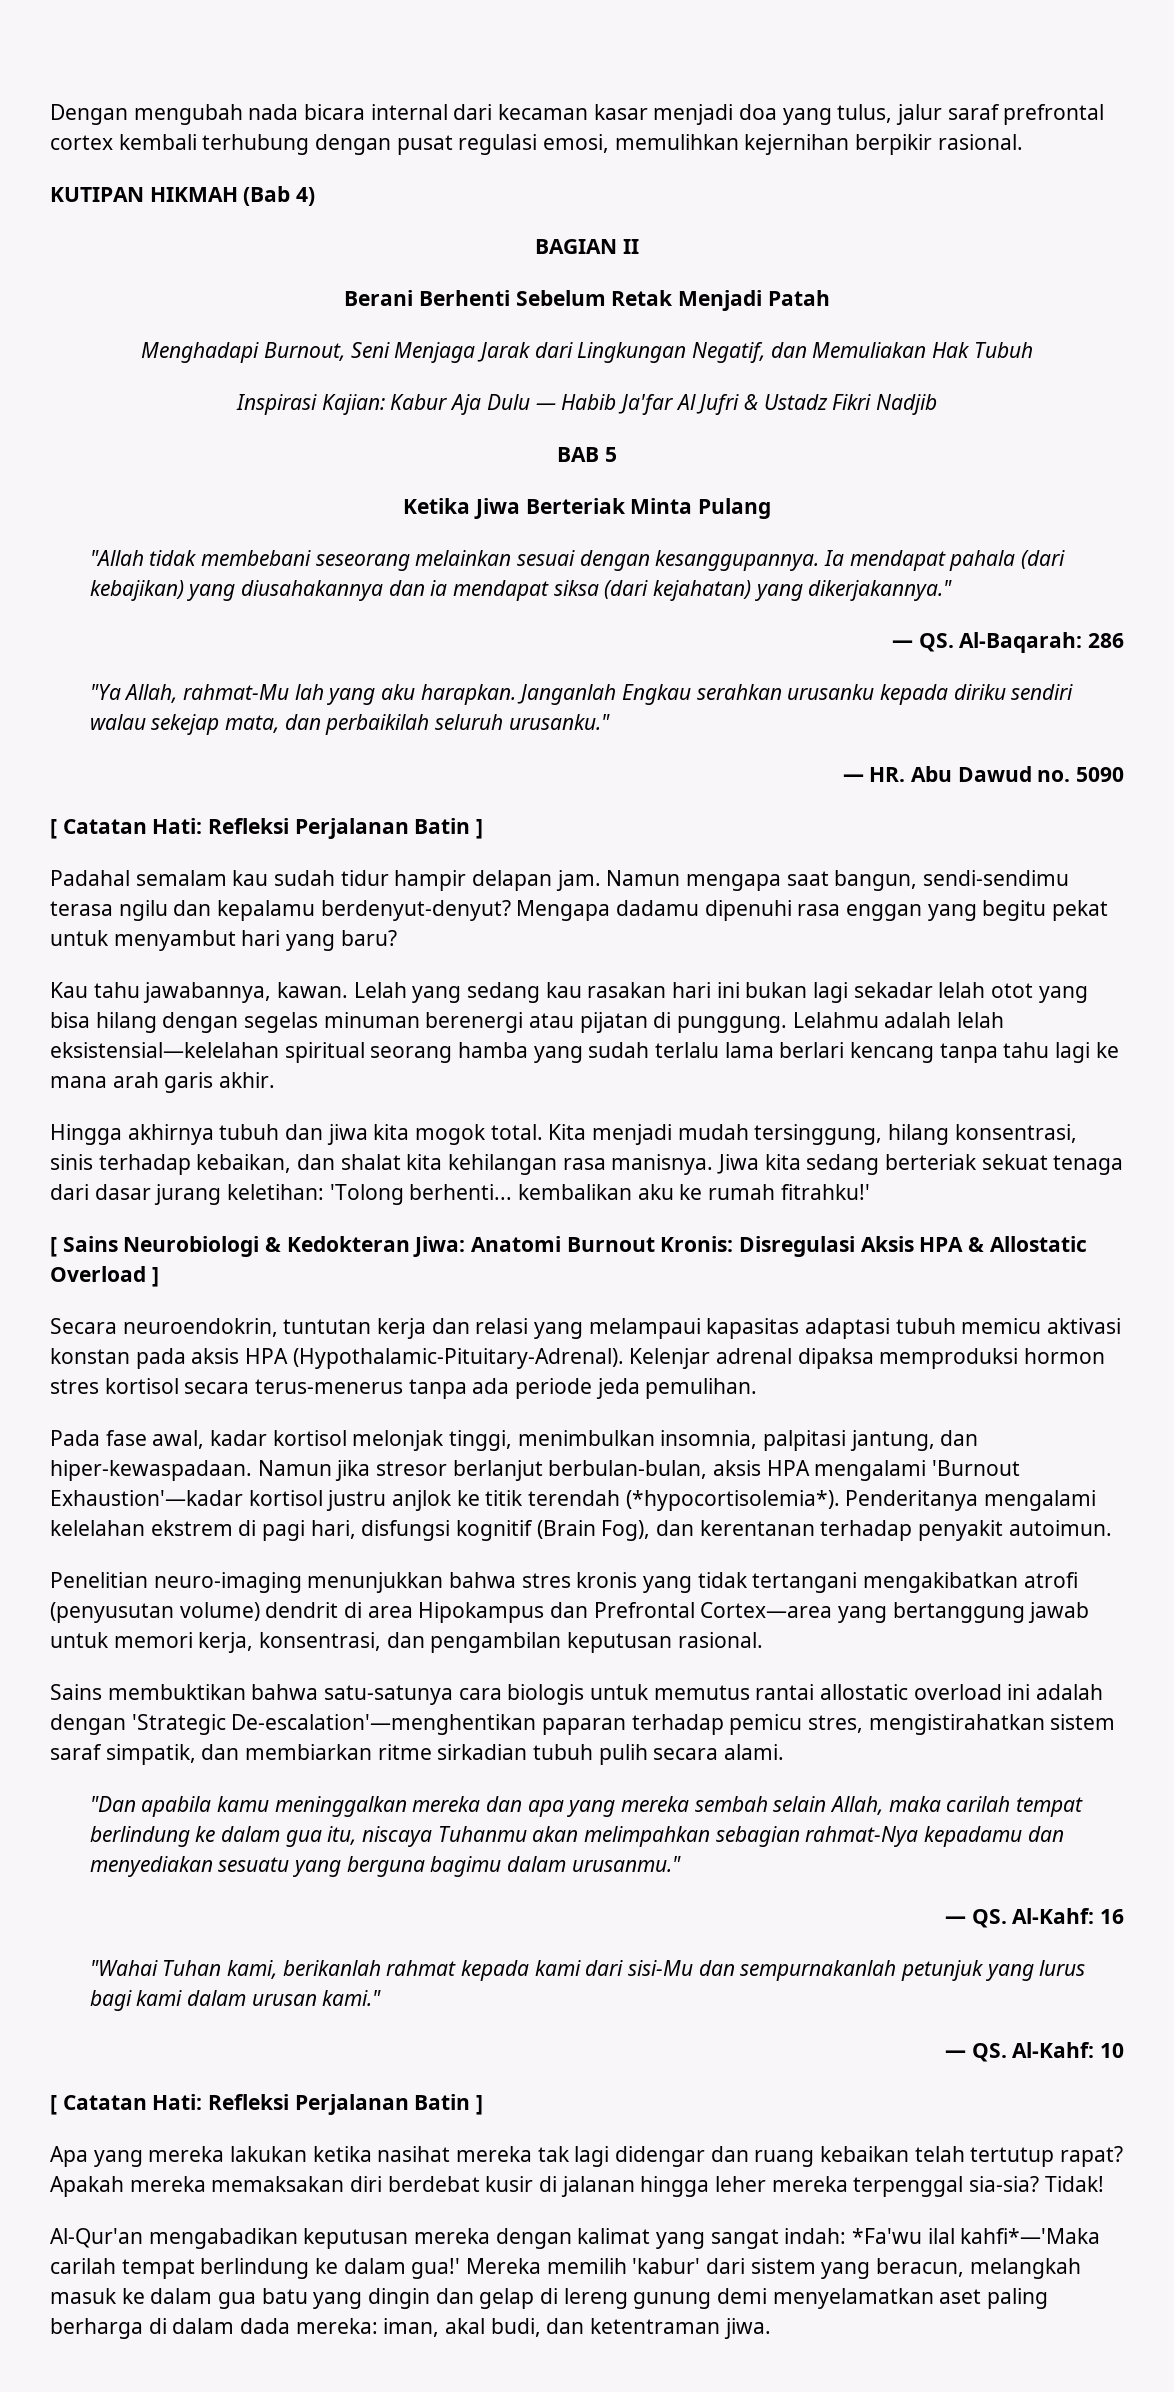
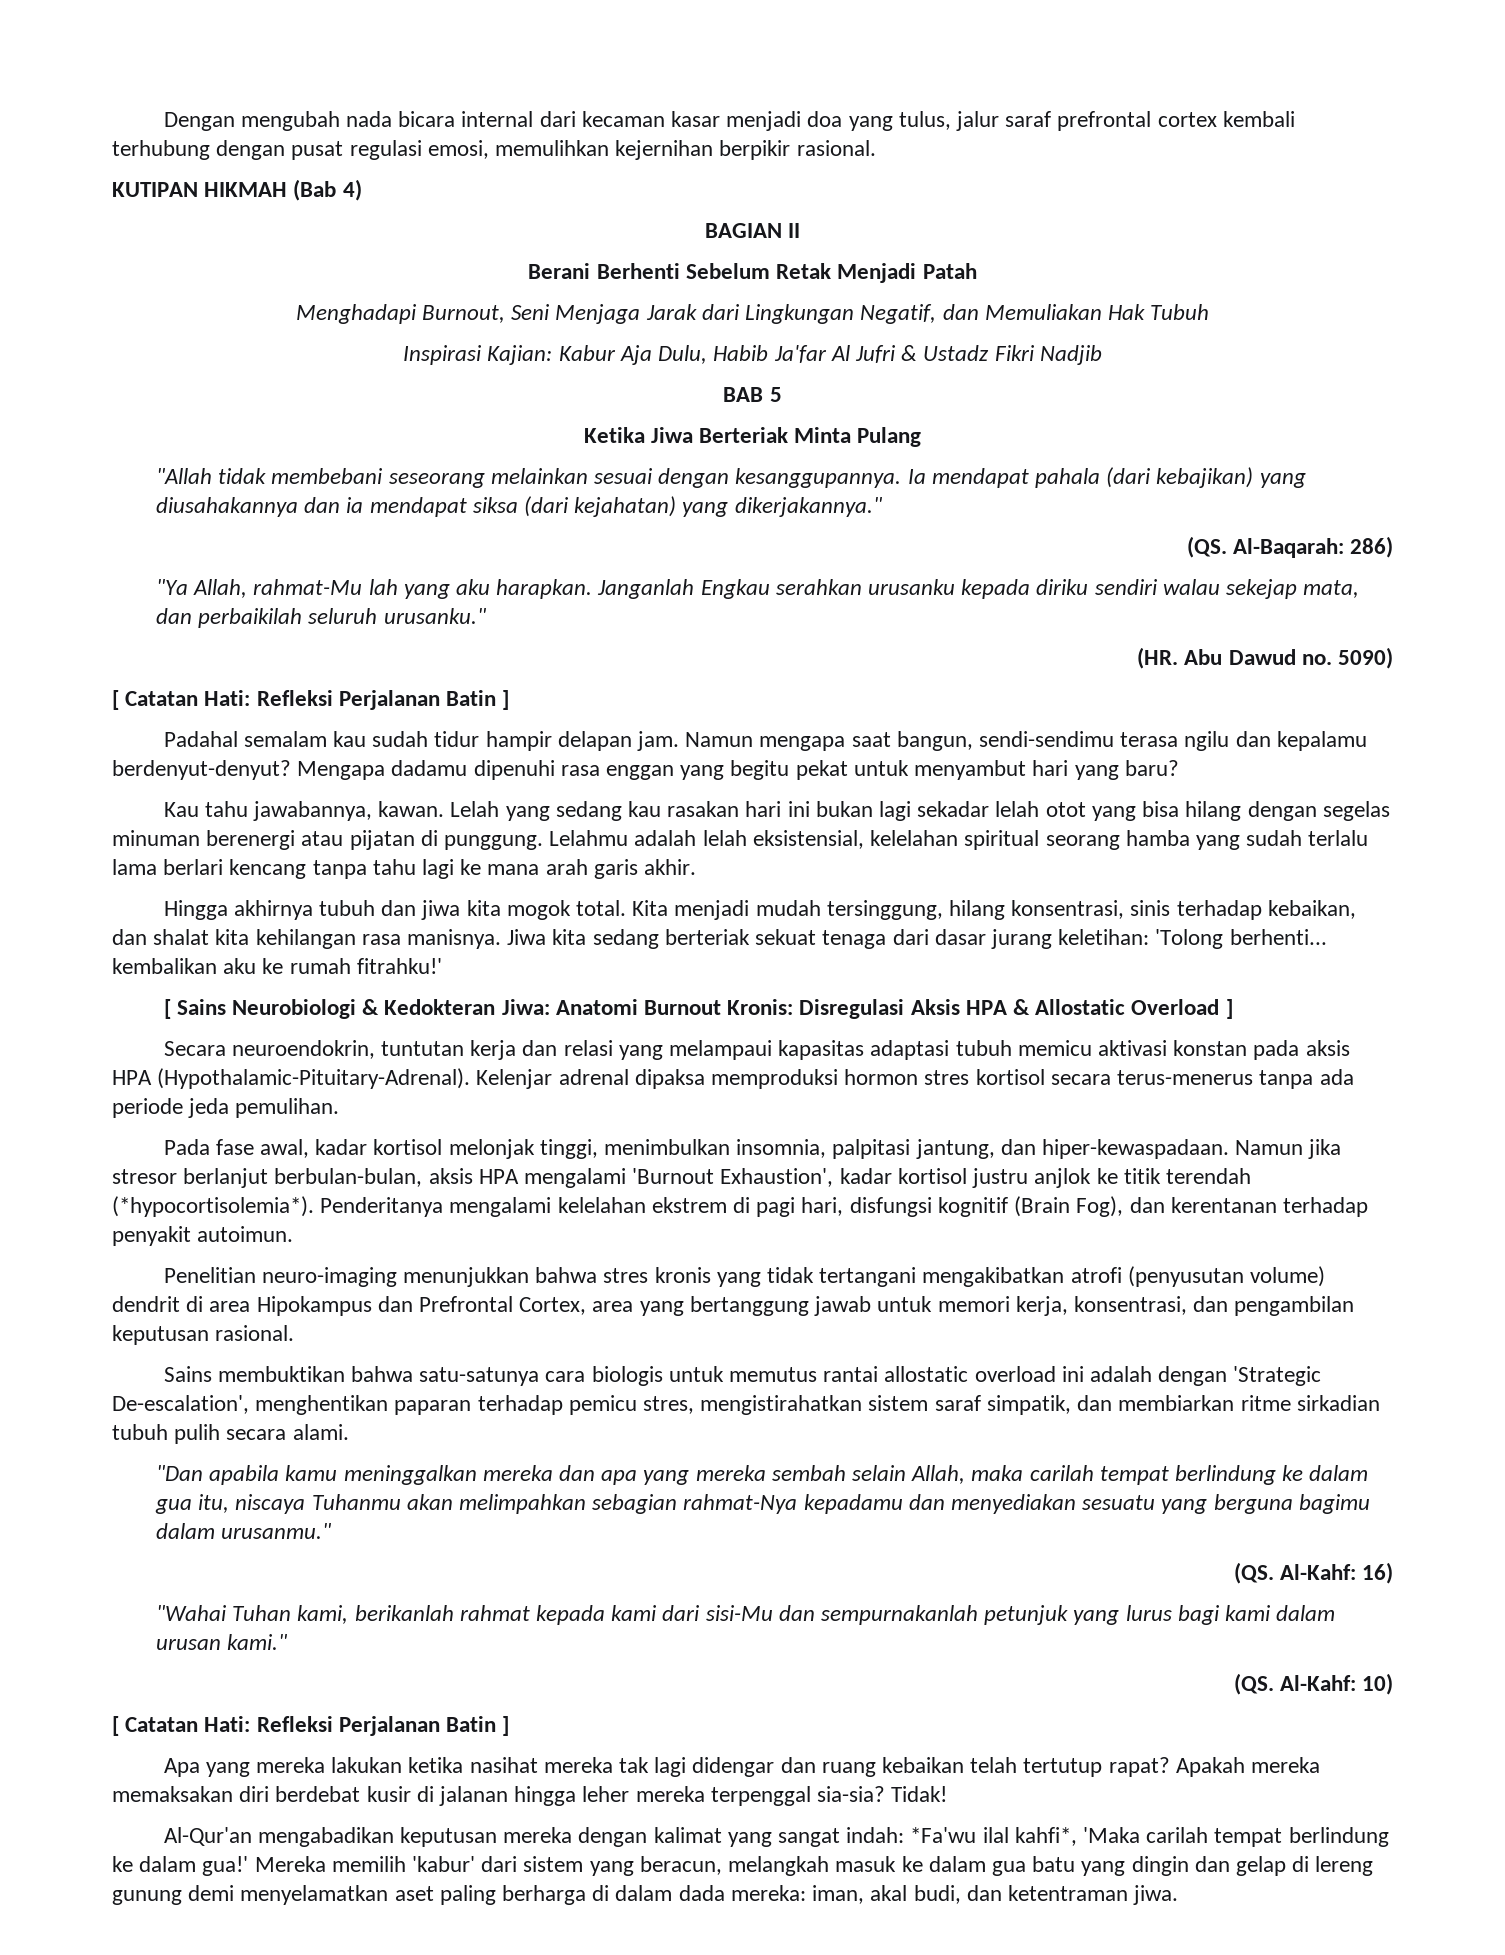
[486,394,556,410] Dulu — -> [658,345,708,364] Dulu,
[891,632,1124,653] — QS. Al-Baqarah: 286 -> [1186,536,1393,558] (QS. Al-Baqarah: 286)
[842,767,906,782] — HR. -> [1137,647,1179,669] (HR.
[1075,767,1124,782] 5090 -> [1338,647,1394,669] 5090)
[50,1042,279,1058] eksistensial—kelelahan -> [752,830,959,849] eksistensial, kelelahan
[50,1490,243,1506] Exhaustion'—kadar -> [720,1168,892,1187] Exhaustion', kadar
[700,1602,833,1618] Cortex—area -> [519,1297,634,1315] Cortex, area
[231,1714,537,1735] De-escalation'—menghentikan -> [112,1395,389,1415] De-escalation', menghentikan
[944,1908,1124,1928] — QS. Al-Kahf: 16 -> [1233,1562,1393,1584] (QS. Al-Kahf: 16)
[944,2042,1124,2062] — QS. Al-Kahf: 10 -> [1233,1673,1393,1695] (QS. Al-Kahf: 10)
[960,2228,1101,2244] kahfi*—'Maka -> [1014,1827,1141,1846] kahfi*, 'Maka

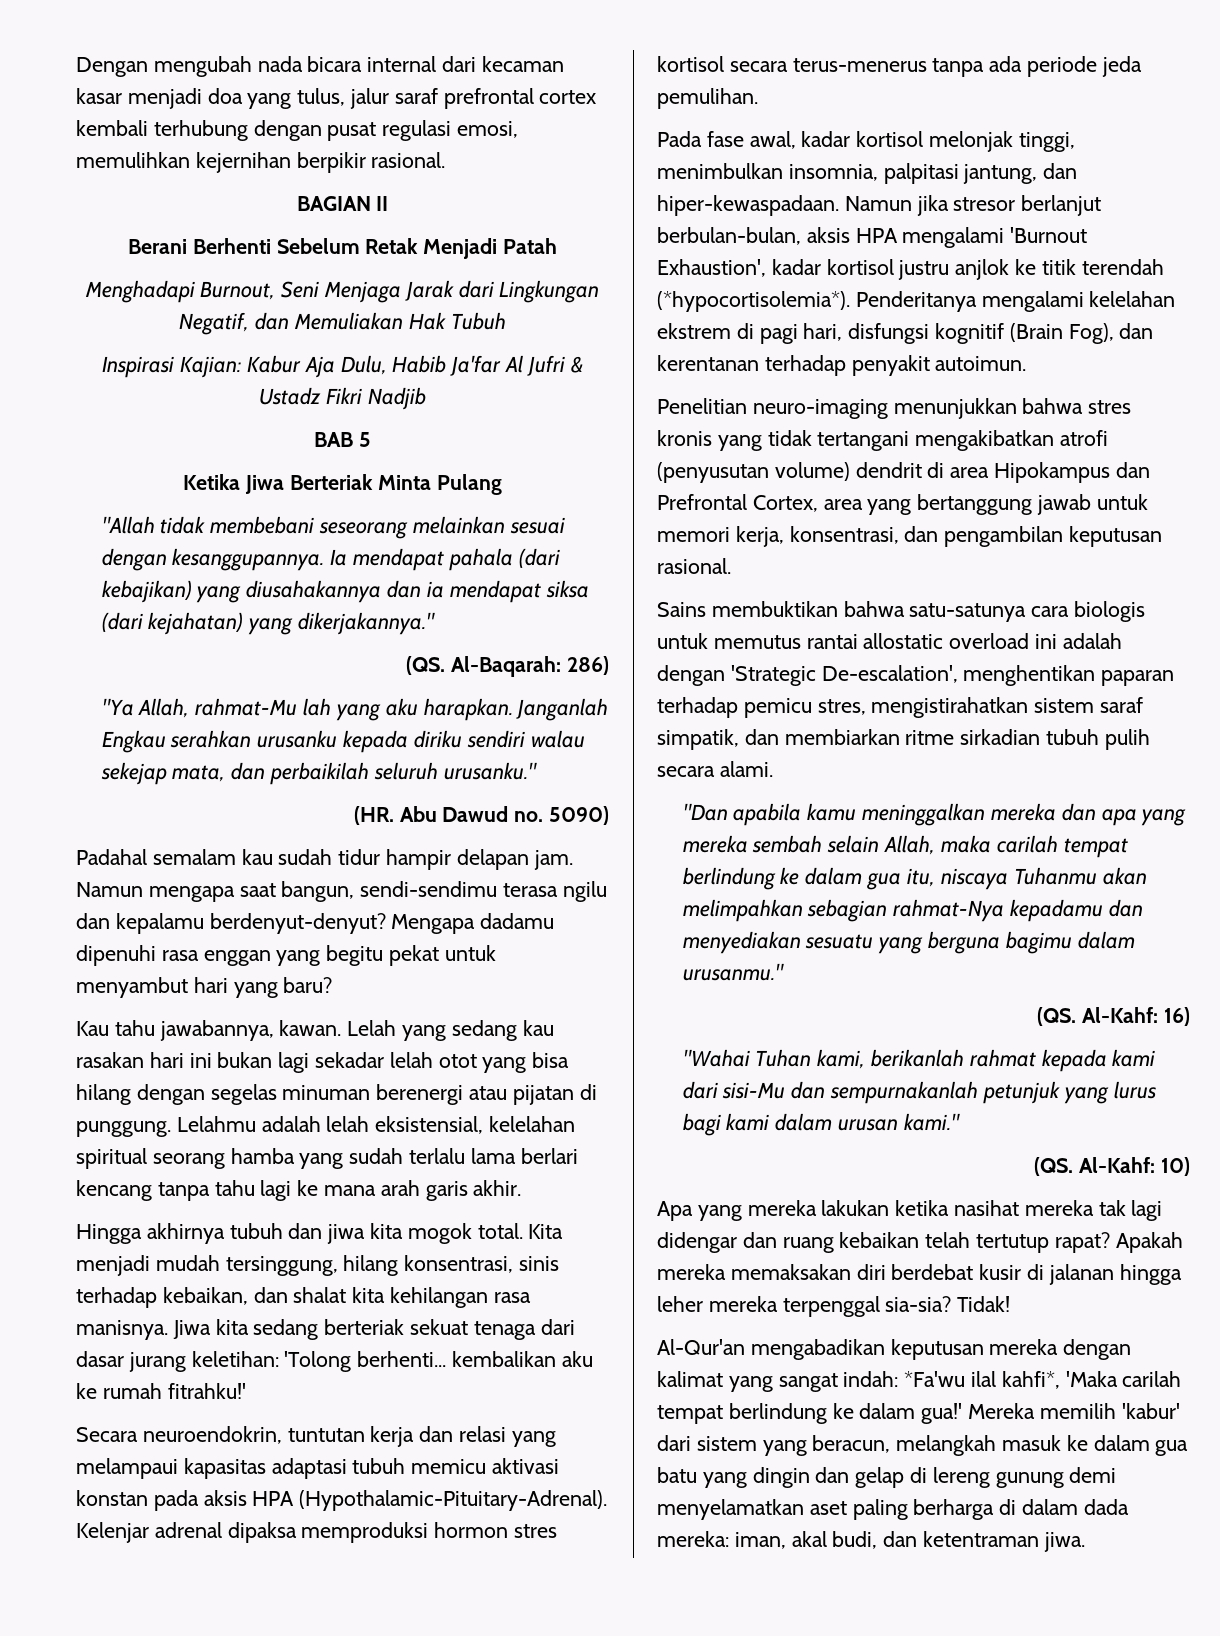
[112,179,362,201] // KUTIPAN HIKMAH (Bab 4) -> (446, 160) none
[112,690,510,710] // [ Catatan Hati: Refleksi Perjalanan Batin ] -> (609, 815) none
[163,999,1233,1019] // [ Sains Neurobiologi & Kedokteran Jiwa: Anatomi Burnout Kronis: Disregulasi Aksis HPA & Allostatic Overload ] -> (246, 1391) none
[112,1716,510,1736] // [ Catatan Hati: Refleksi Perjalanan Batin ] -> (1190, 1166) none

